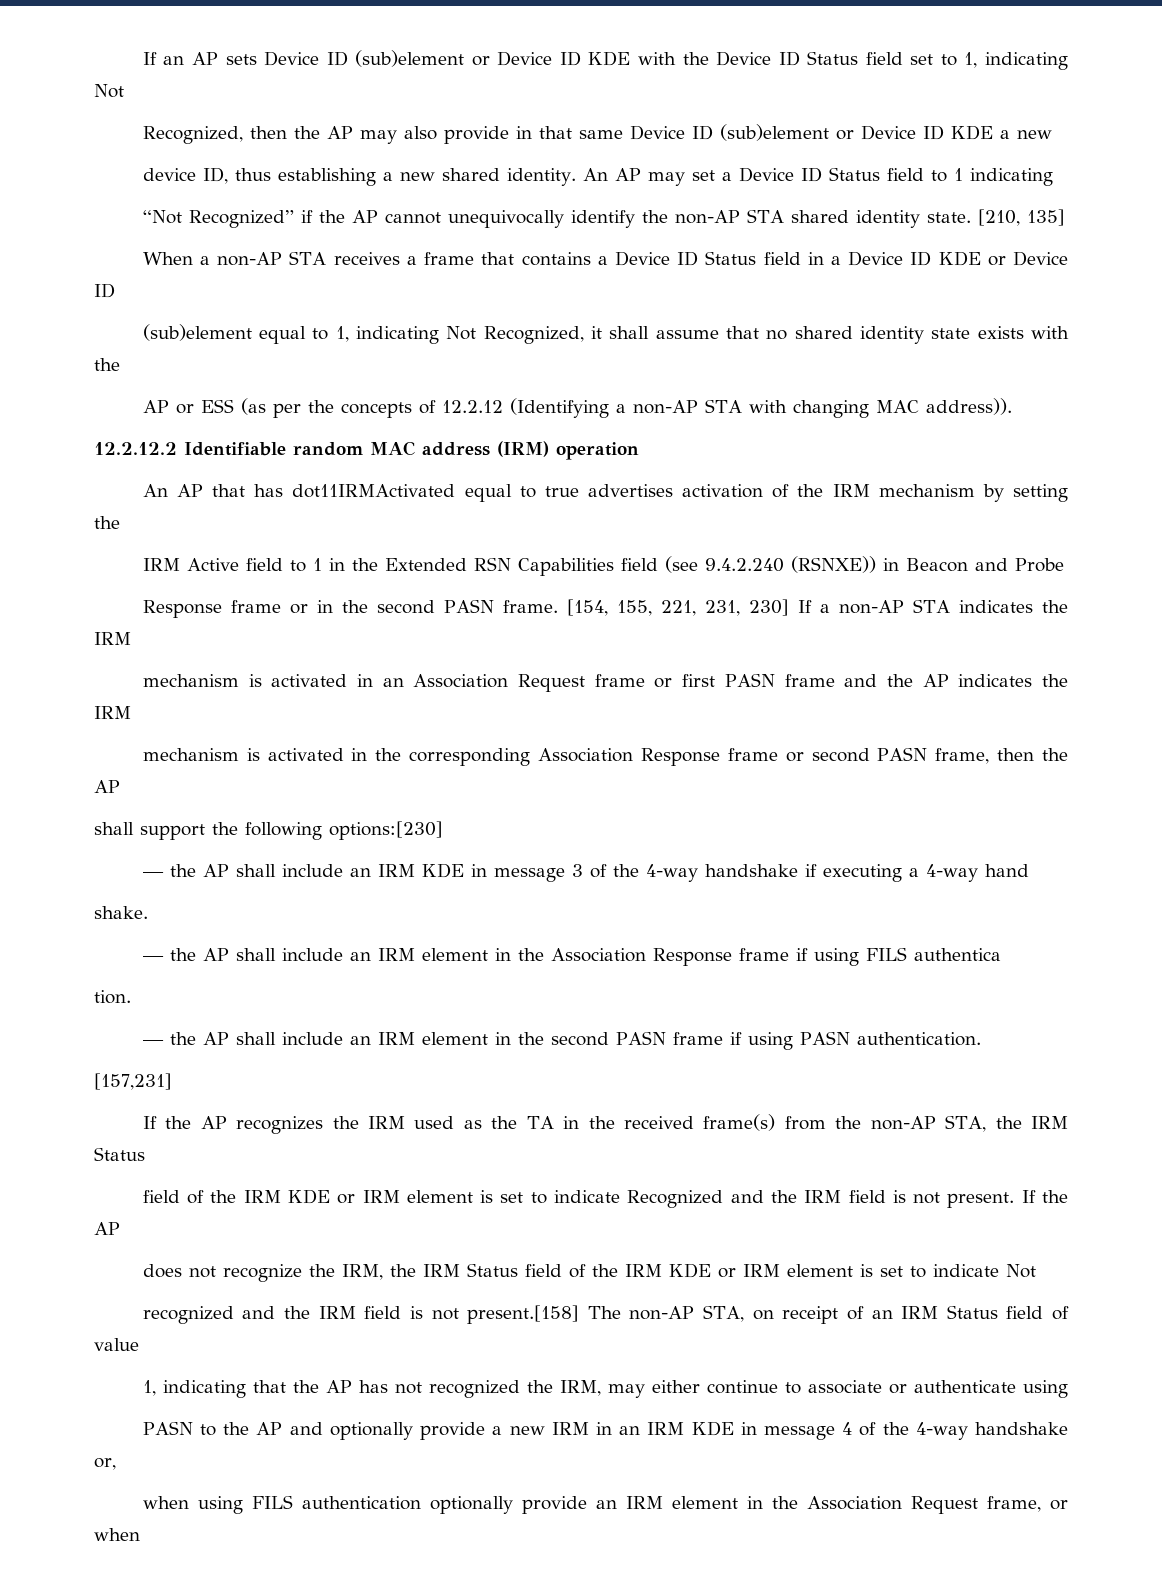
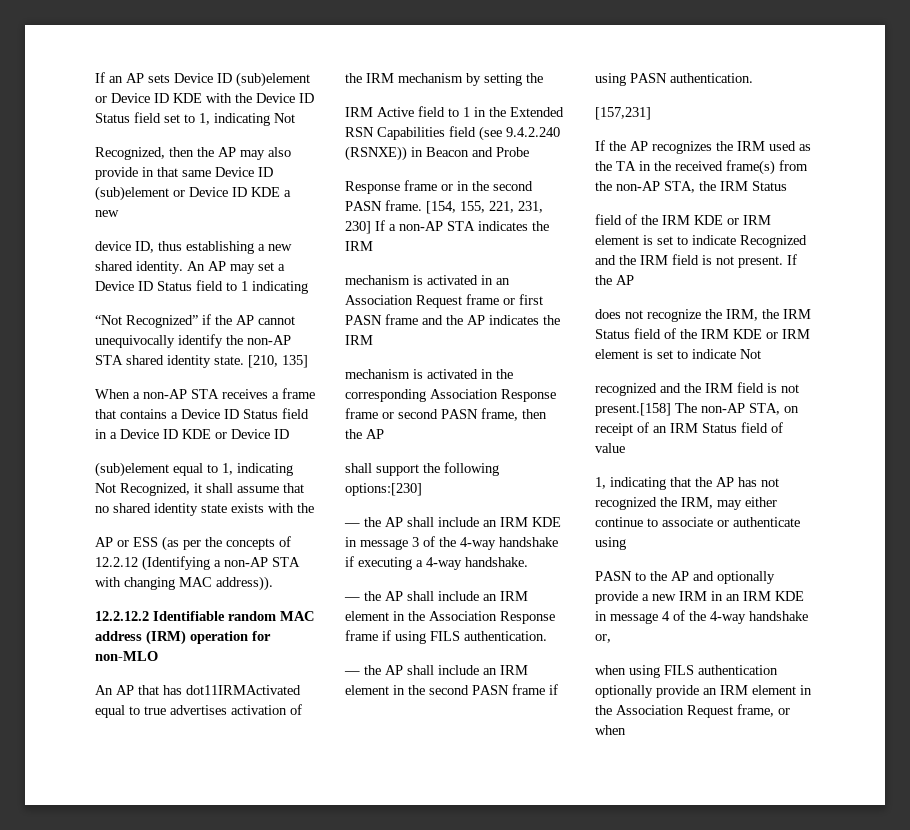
(639, 451) none -> [252,631,271,641] [95,651,158,661] for non-MLO
[984,864,1029,877] [94,906,148,919] hand // shake. -> [465,557,528,567] handshake.
[913,948,1001,961] [94,990,131,1004] authentica // tion. -> [464,631,547,641] authentication.

